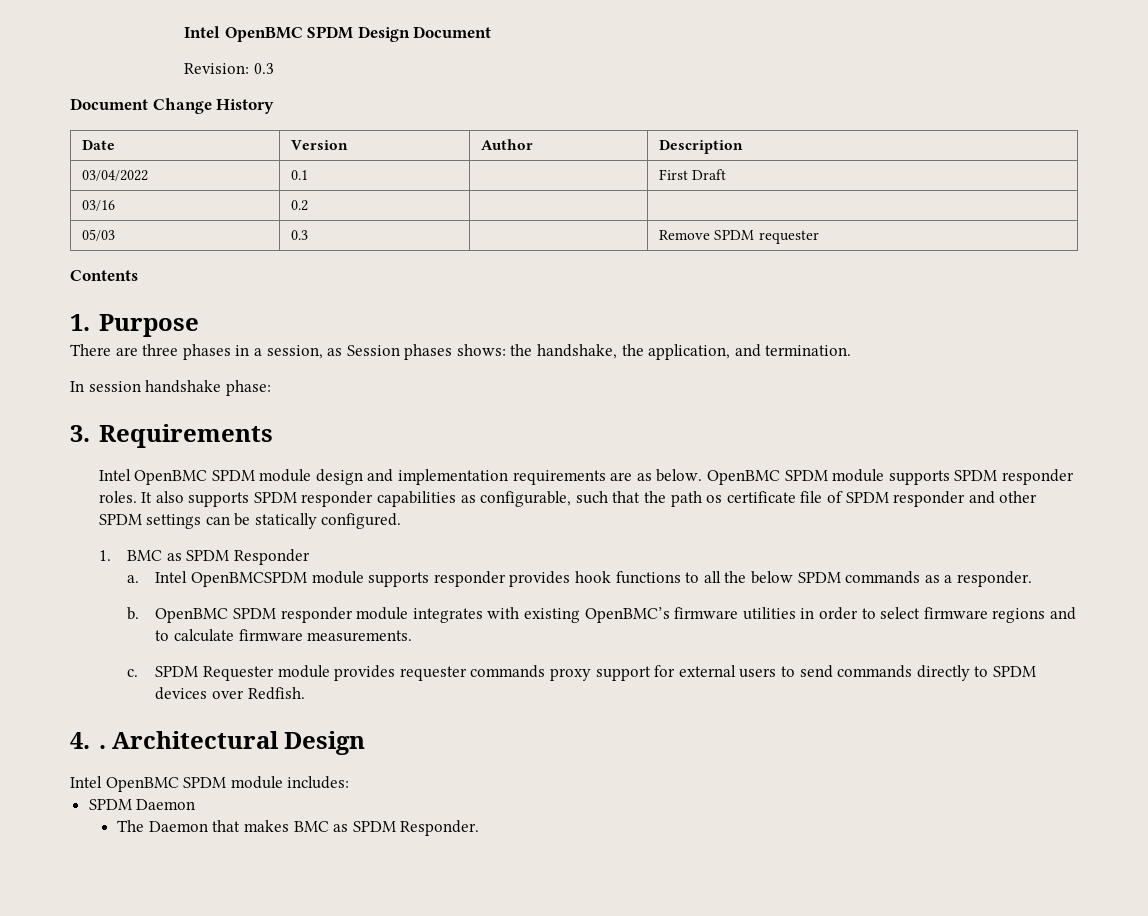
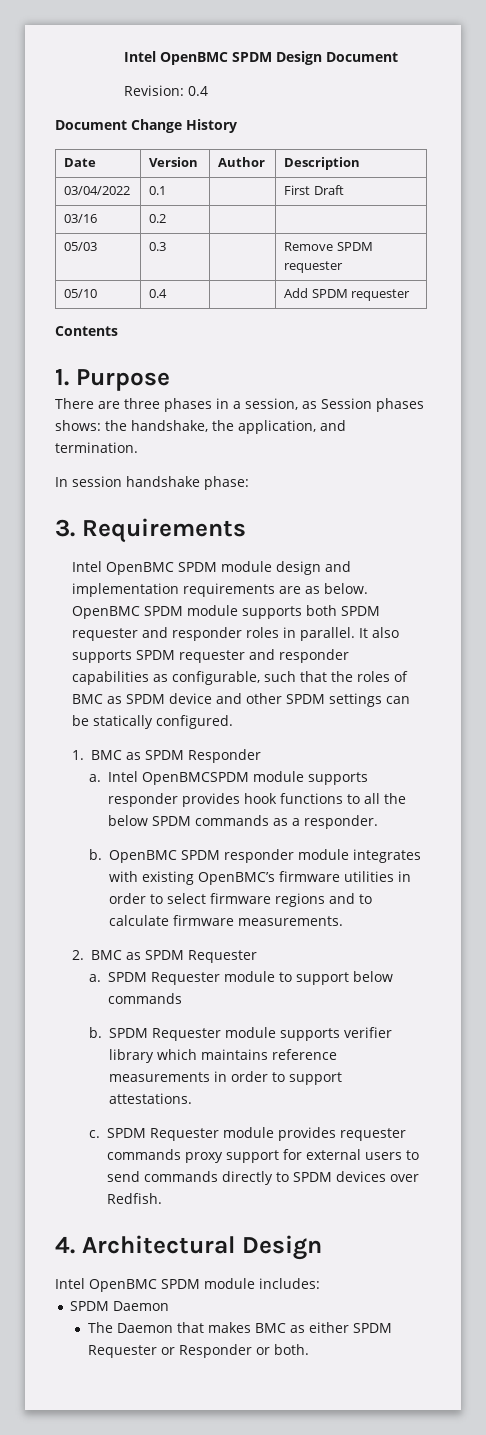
[253,63,274,74] 0.3 -> [187,86,208,96] 0.4
(819, 237) none -> [64,289,98,298] [149,289,168,298] [284,288,411,301] // 05/10 | 0.4 | | Add SPDM requester
[954,469,1074,485] [98,491,137,503] SPDM responder roles. -> [306,605,381,616] [72,627,356,641] both SPDM requester and responder roles in parallel.
(297, 497) none -> [179,649,276,663] requester and
[670,491,966,507] path os certificate file of SPDM responder -> [357,671,409,682] [72,693,213,704] roles of BMC as SPDM device
(413, 636) none -> [72,950,258,963] [89,971,394,985] [108,993,183,1004] [89,1027,393,1041] [109,1049,338,1063] [109,1071,343,1085] [109,1093,193,1104] // 2. BMC as SPDM Requester // a. SPDM Requester module to support below commands // b. SPDM Requester module supports verifier library which maintains reference measurements in order to support attestations.
[98,745,106,749] . -> (75, 1245) none
[352,820,480,836] SPDM Responder. -> [308,1322,392,1333] [87,1344,309,1358] either SPDM Requester or Responder or both.

